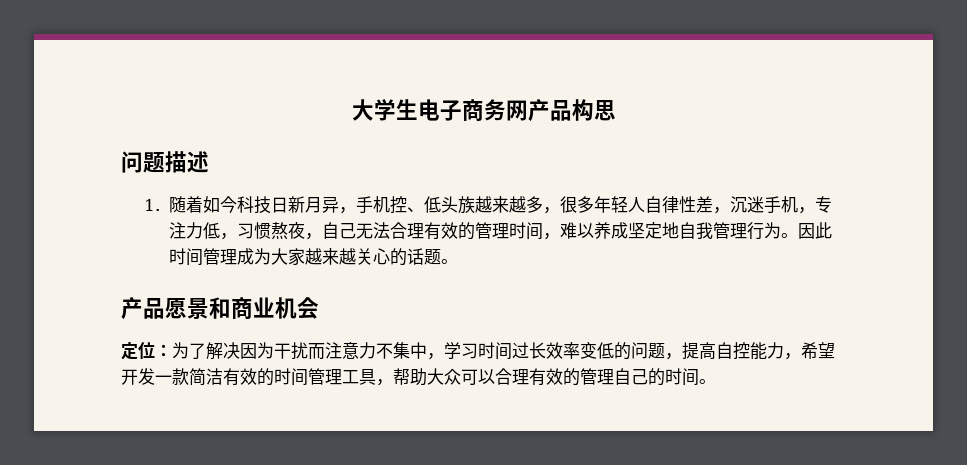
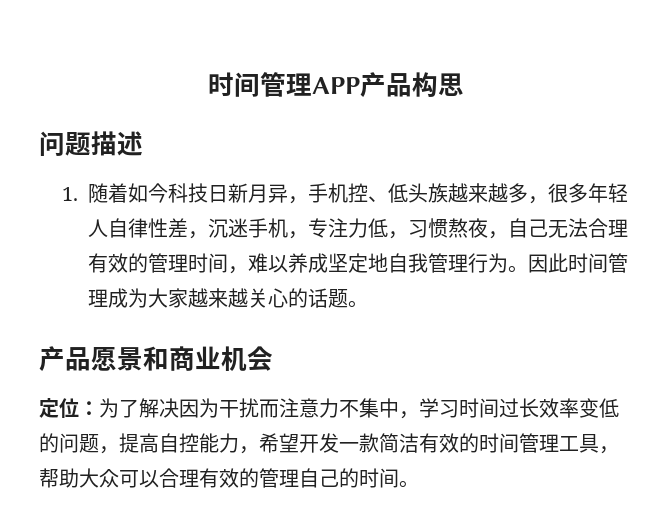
[351,99,528,121] 大学生电子商务网 -> [207,72,360,97] 时间管理APP

